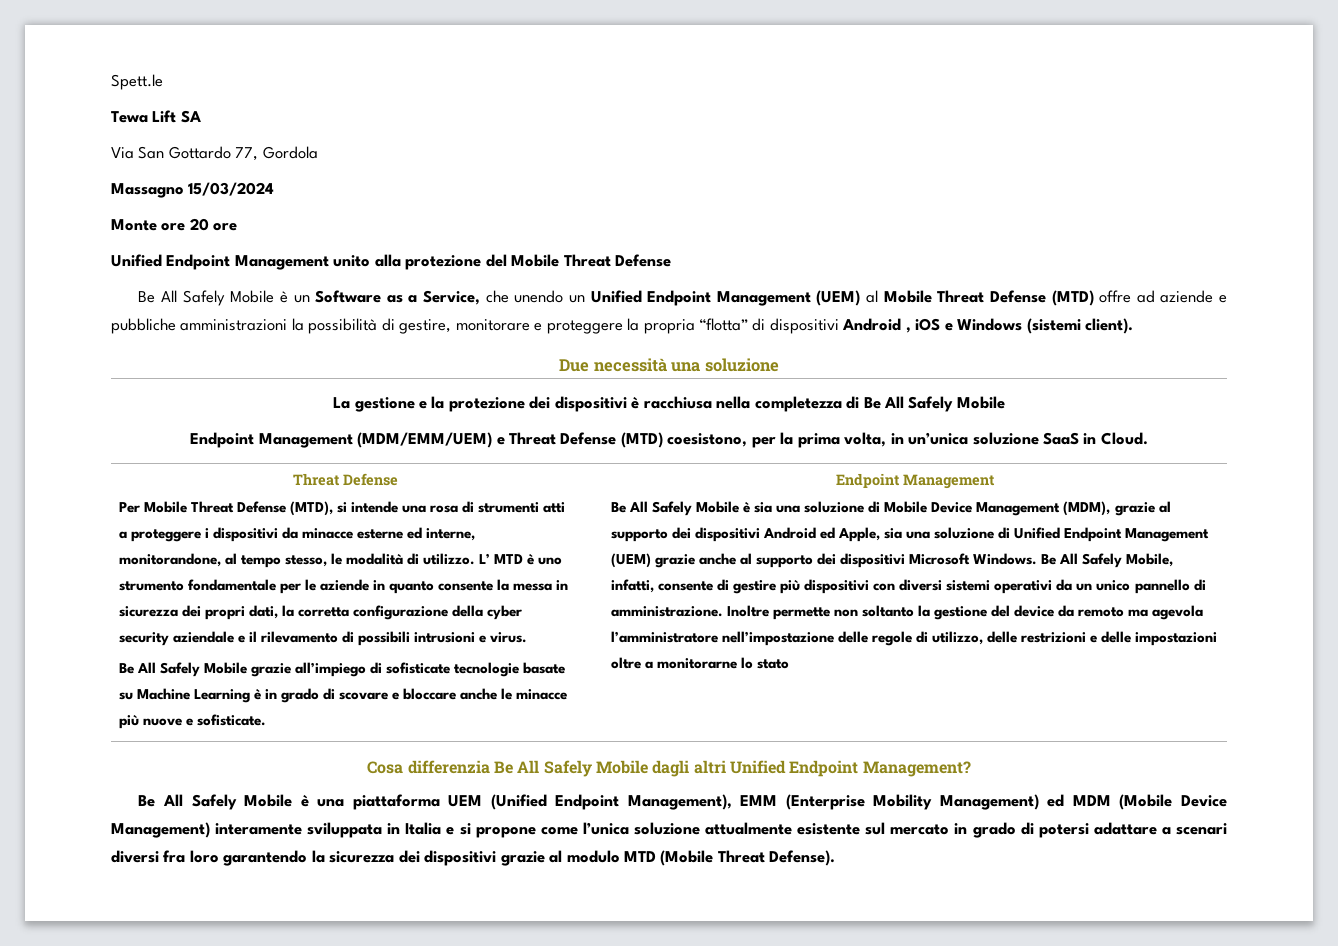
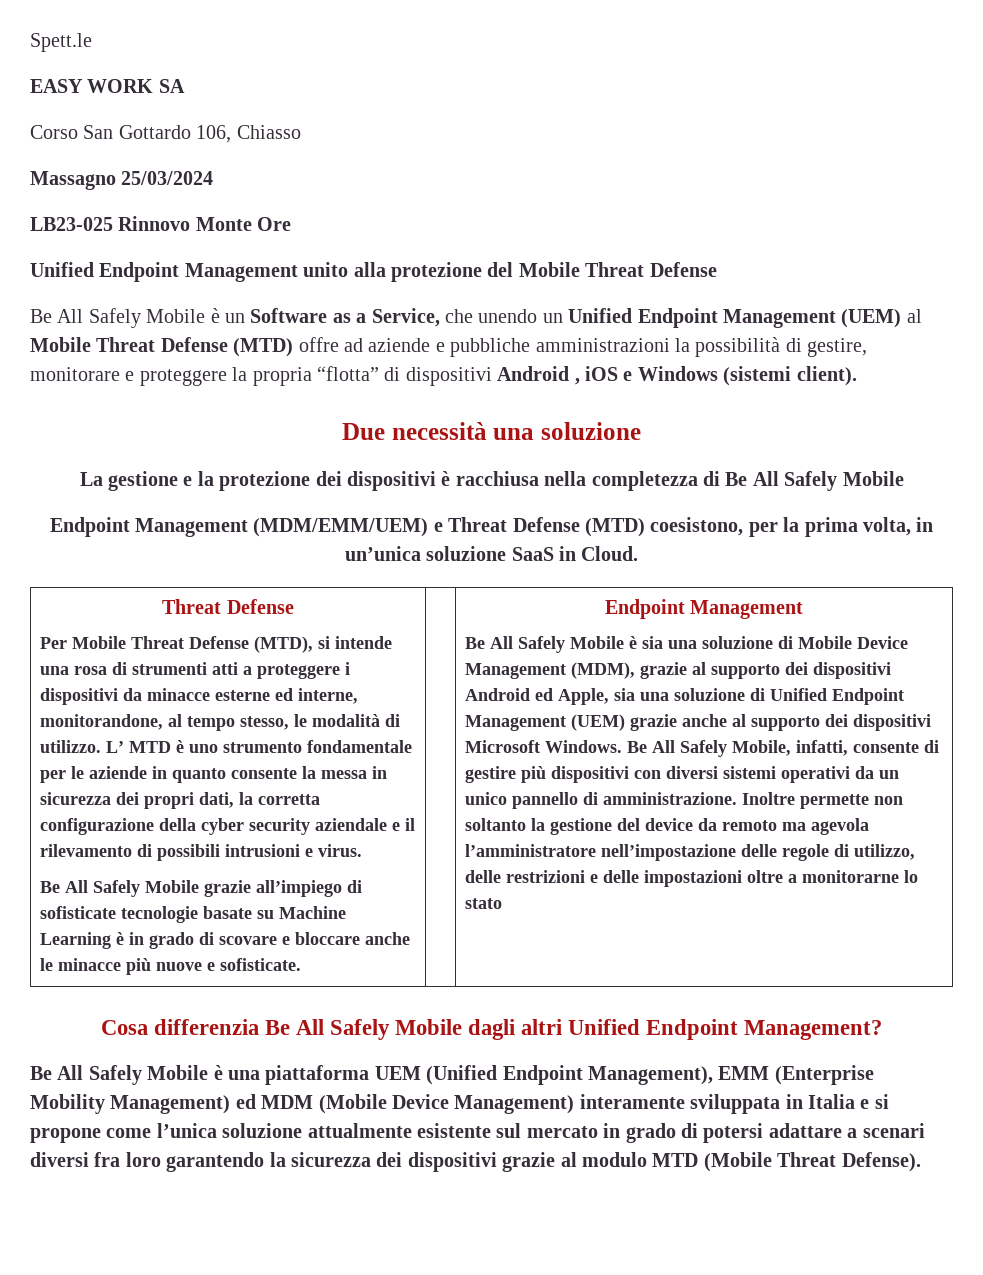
[111,110,177,123] Tewa Lift -> [30,79,154,93] EASY WORK
[111,147,134,159] Via -> [30,125,78,139] Corso
[235,146,318,161] 77, Gordola -> [196,125,301,143] 106, Chiasso
[188,182,275,196] [111,218,238,231] 15/03/2024 // Monte ore 20 ore -> [121,171,214,185] [30,216,292,231] 25/03/2024 // LB23-025 Rinnovo Monte Ore

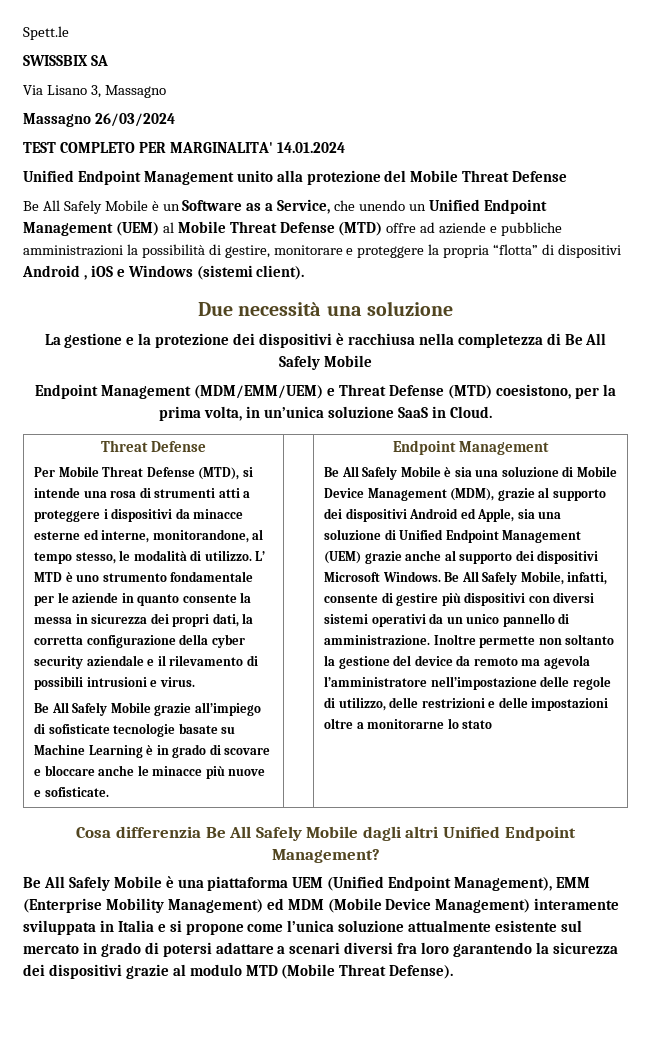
[30,79,154,93] EASY WORK -> [23,55,88,66] SWISSBIX
[30,125,301,143] [30,171,214,190] [30,216,292,231] Corso San Gottardo 106, Chiasso // Massagno 25/03/2024 // LB23-025 Rinnovo Monte Ore -> [23,85,166,98] [23,113,175,127] [23,142,345,153] Via Lisano 3, Massagno // Massagno 26/03/2024 // TEST COMPLETO PER MARGINALITA' 14.01.2024

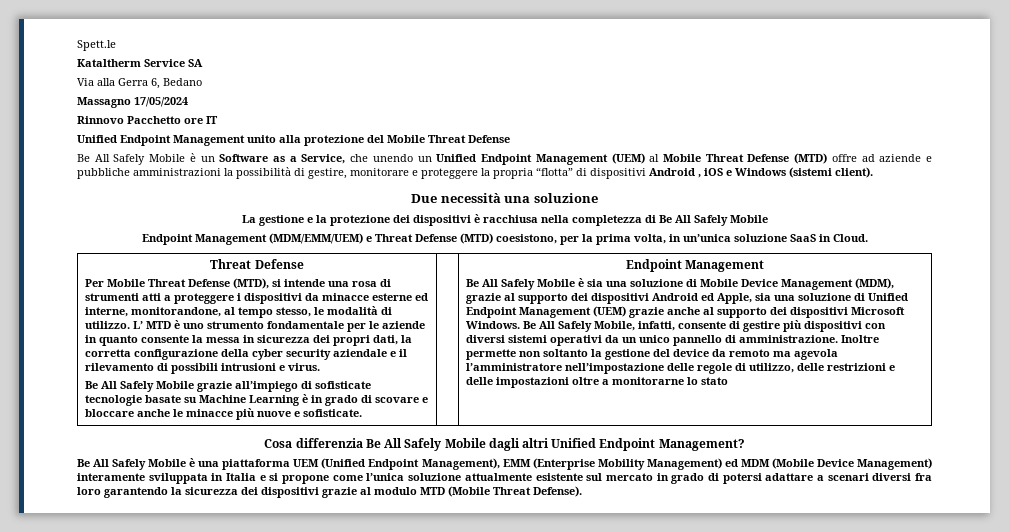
[23,55,88,66] SWISSBIX -> [77,59,185,67] Kataltherm Service
[46,85,166,98] [23,113,175,127] [23,142,345,153] Lisano 3, Massagno // Massagno 26/03/2024 // TEST COMPLETO PER MARGINALITA' 14.01.2024 -> [97,78,202,89] [77,97,188,108] [77,116,218,124] alla Gerra 6, Bedano // Massagno 17/05/2024 // Rinnovo Pacchetto ore IT

